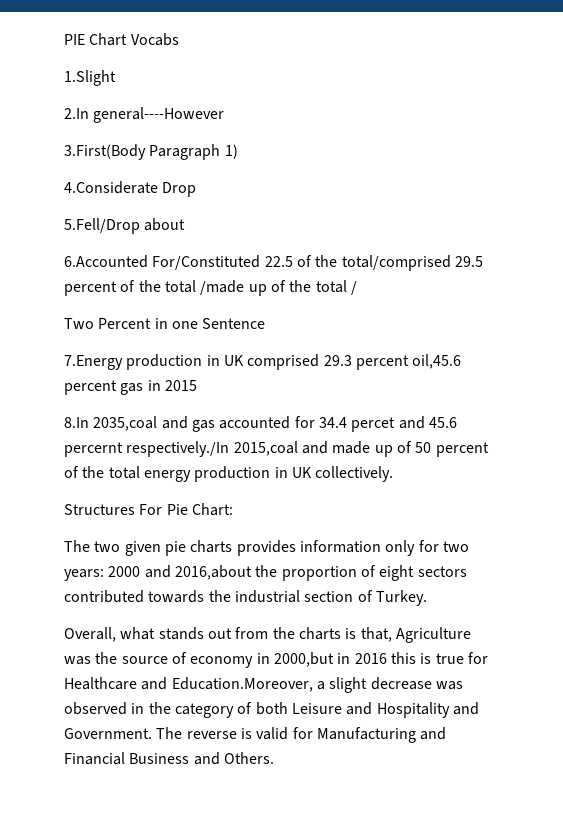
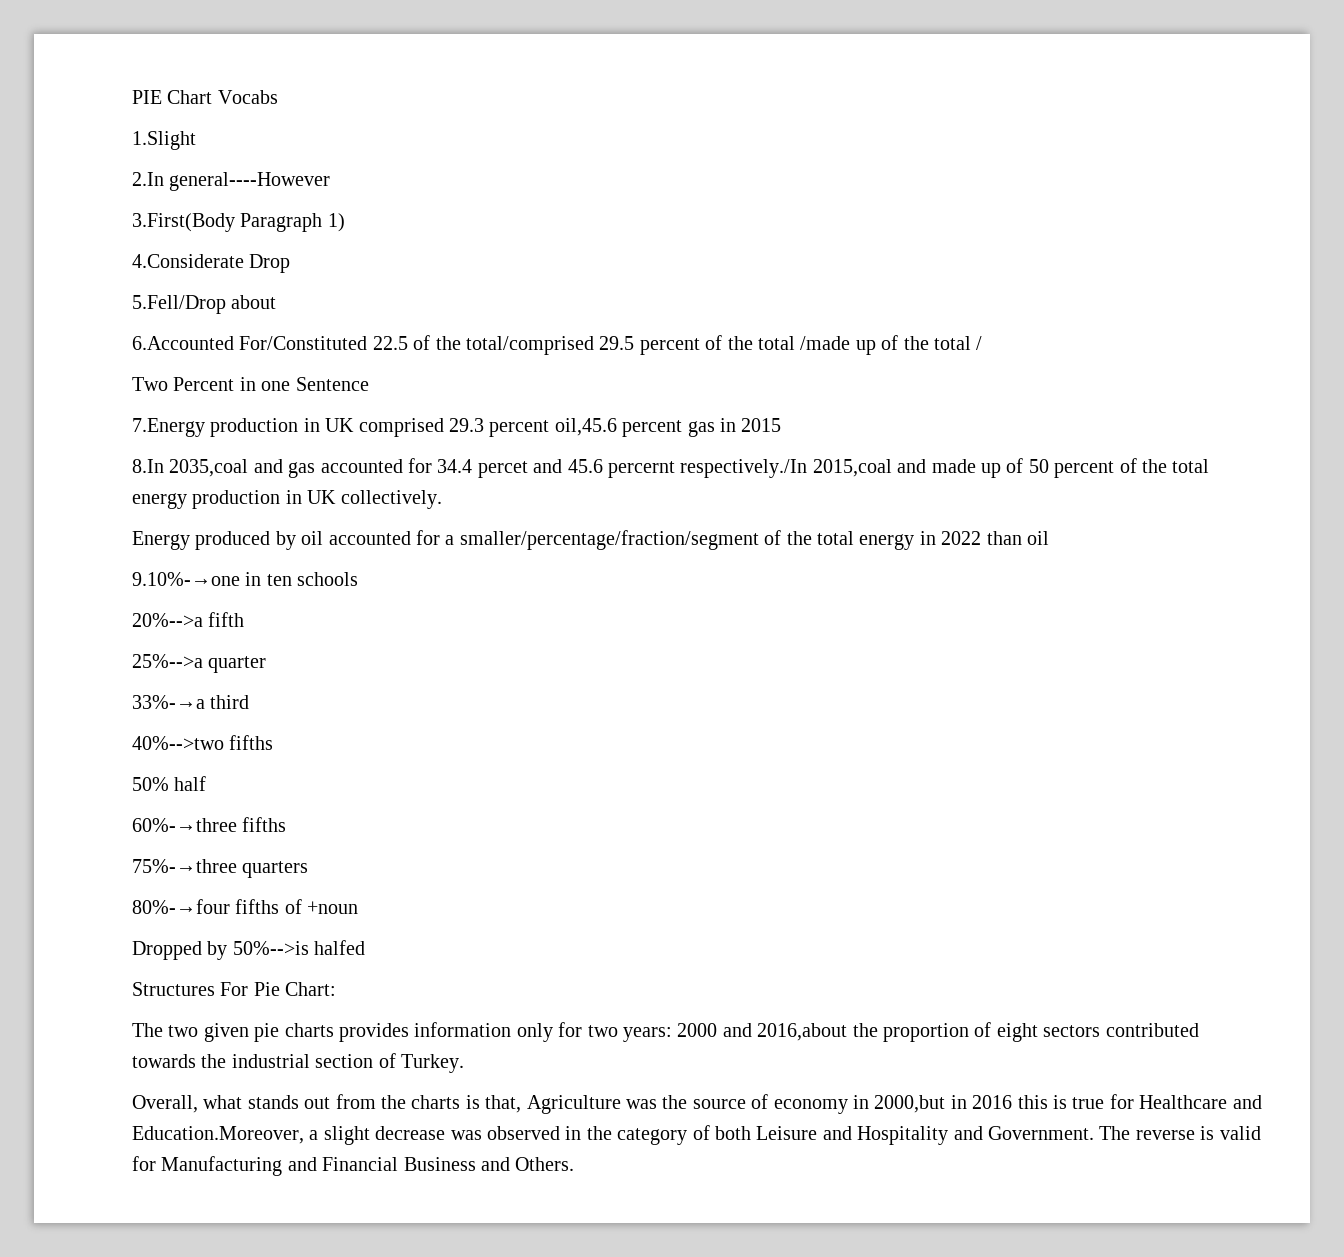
(394, 474) none -> [132,530,1049,550] [132,572,359,586] [132,612,245,627] [132,654,267,673] [132,695,250,709] [132,735,274,750] [132,776,207,791] [132,817,287,832] [132,859,309,878] [132,899,359,914] [132,940,366,960] // Energy produced by oil accounted for a smaller/percentage/fraction/segment of the total energy in 2022 than oil // 9.10%-→one in ten schools // 20%-->a fifth // 25%-->a quarter // 33%-→a third // 40%-->two fifths // 50% half // 60%-→three fifths // 75%-→three quarters // 80%-→four fifths of +noun // Dropped by 50%-->is halfed

